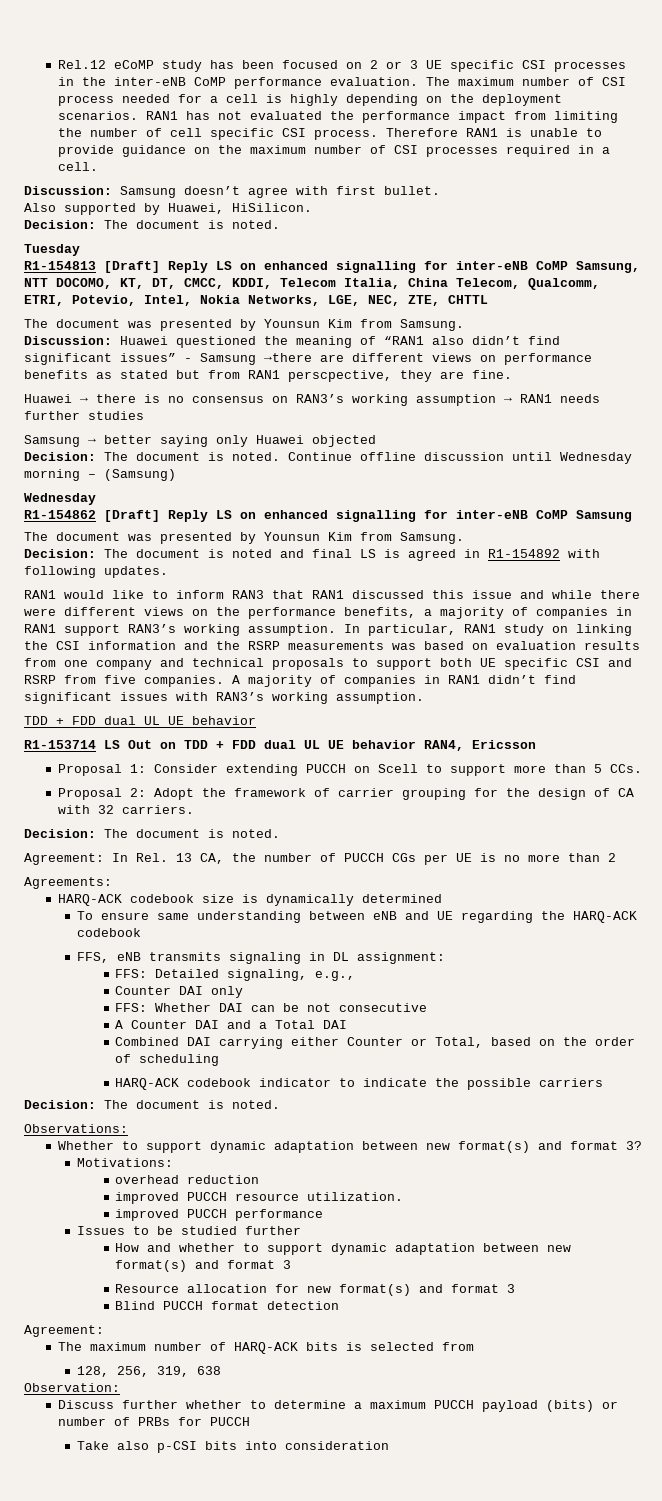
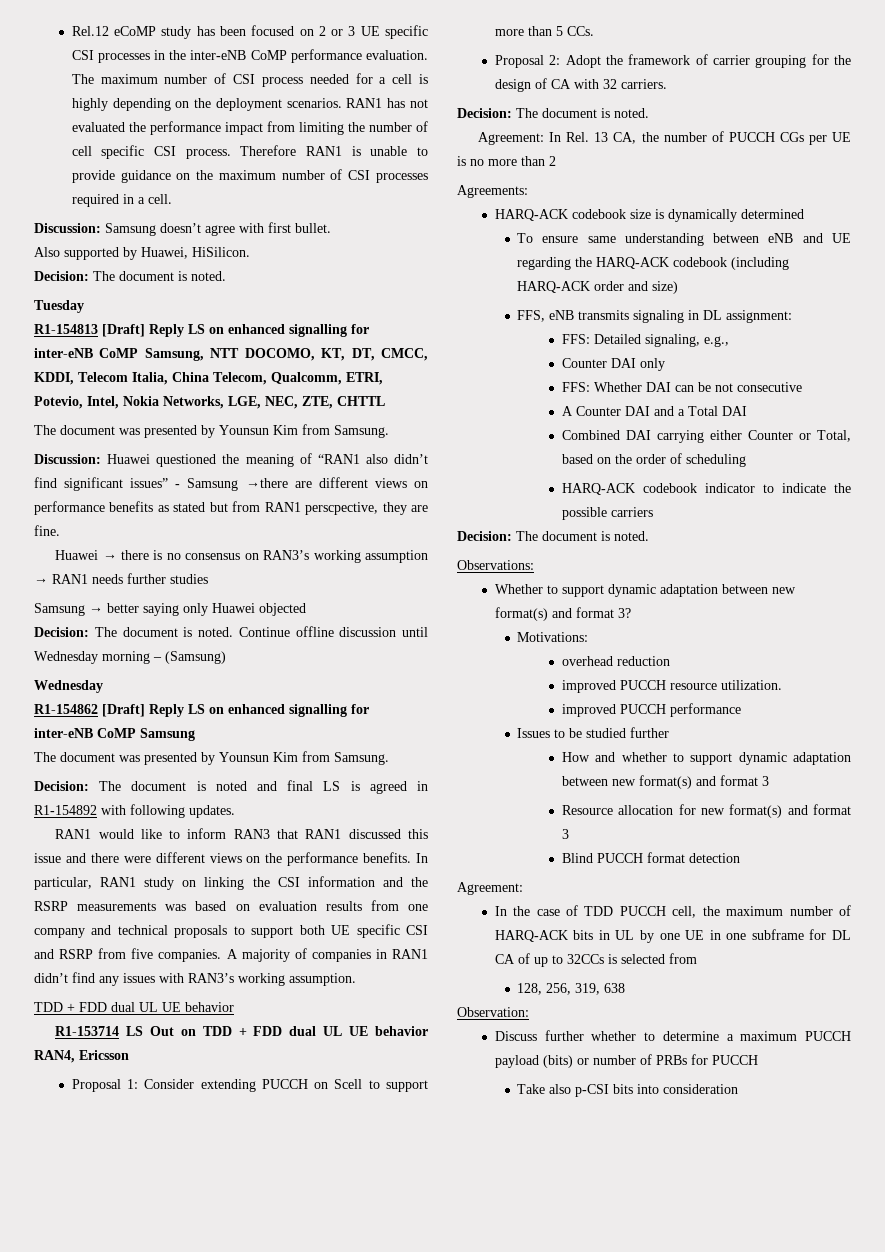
[552,590,592,599] while -> (86, 858) none
[344,607,632,619] [24,624,336,636] benefits, a majority of companies in RAN1 support RAN3’s working assumption. -> [363,852,412,863] benefits.
[24,692,112,704] significant -> [99,976,119,986] any
(141, 932) none -> [731,257,790,270] [517,281,679,294] (including HARQ-ACK order and size)
[57,1342,82,1351] The -> [494,905,720,918] In the case of TDD PUCCH cell, the
(338, 1346) none -> [598,929,851,943] [494,953,604,967] in UL by one UE in one subframe for DL CA of up to 32CCs

